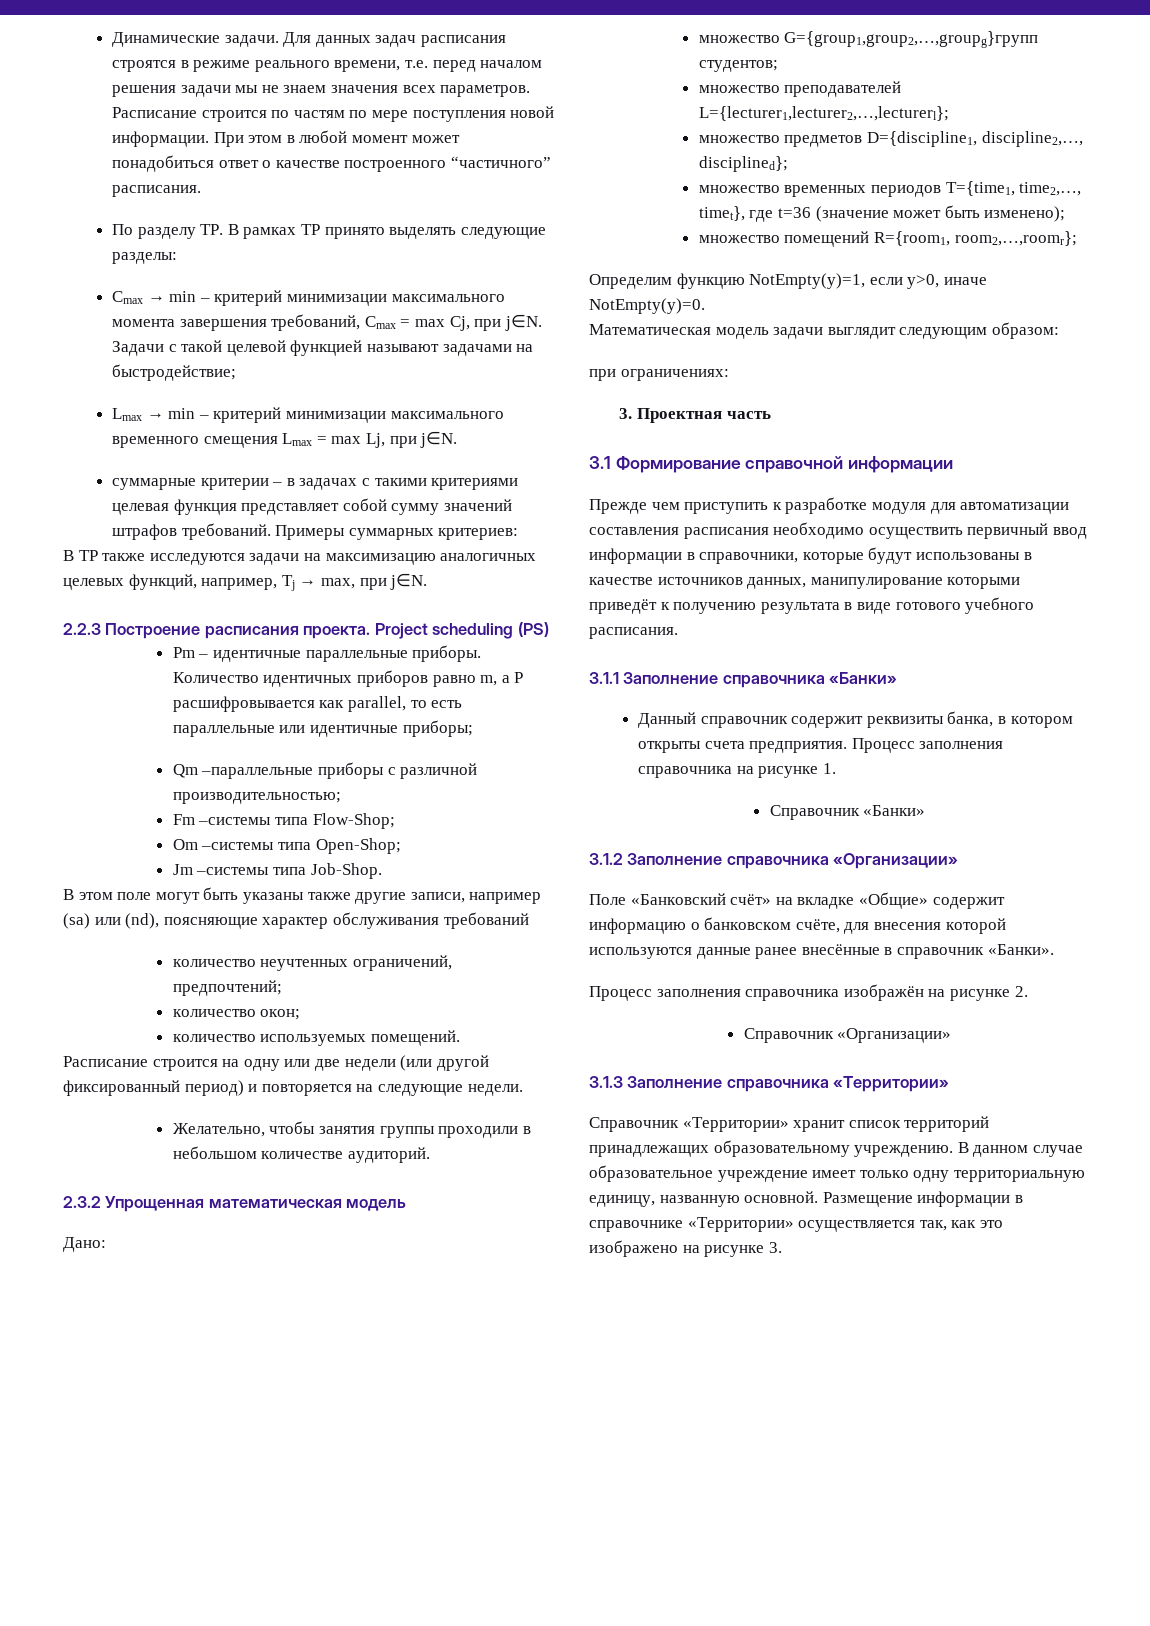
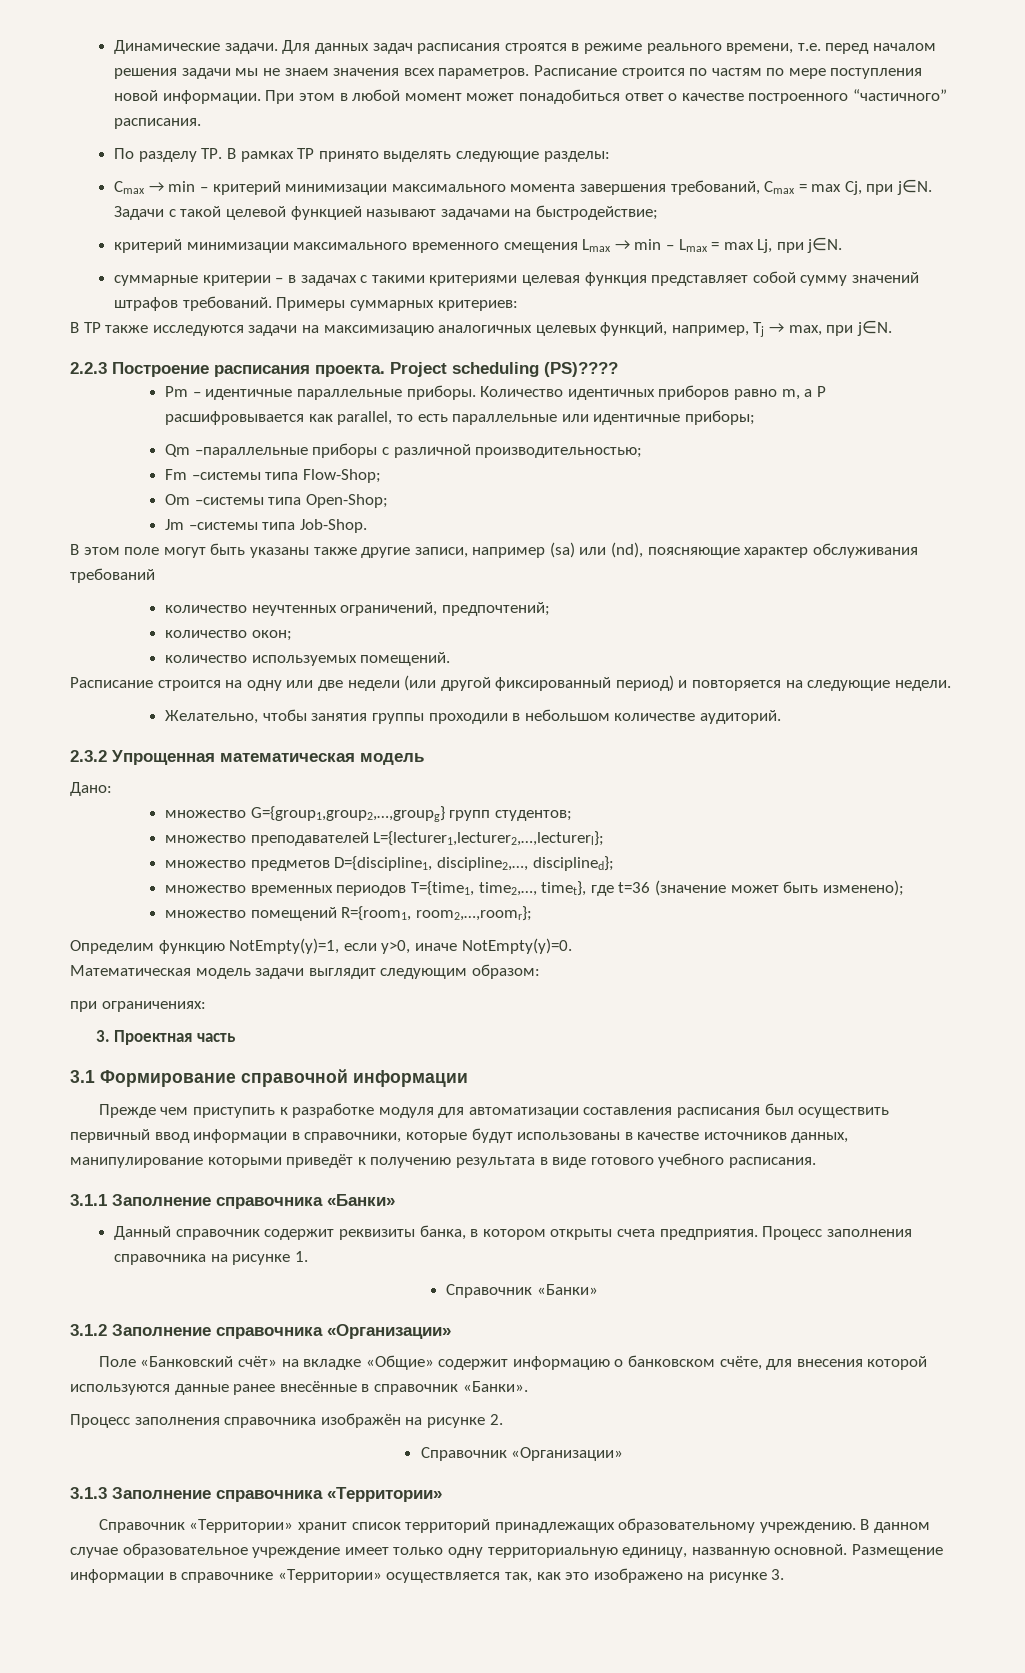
[112,408,209,421] Lmax → min – -> (658, 212) none
(313, 439) none -> [614,239,708,252] → min – Lmax
[517,622,549,637] (PS) -> [544,362,618,377] (PS)????
[784,31,1039,48] G={group1,group2,…,groupg}групп -> [250,806,491,822] G={group1,group2,…,groupg} групп
[773,522,865,539] необходимо -> [764,1103,794,1115] был

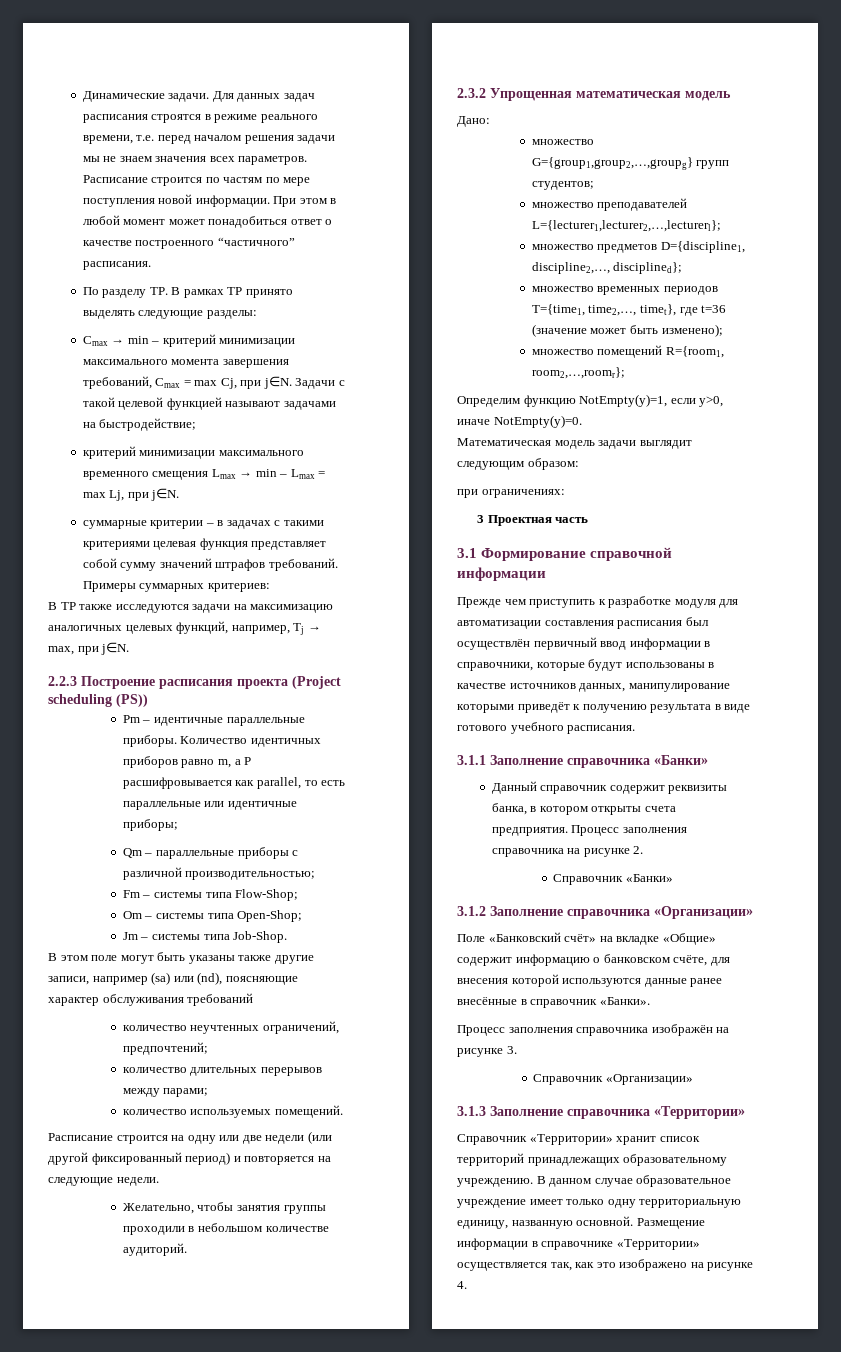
[315,362,618,377] проекта. Project scheduling (PS)???? -> [237,676,341,689] [48,694,148,707] проекта (Project scheduling (PS))
[194,447,308,458] –параллельные -> [144,850,234,859] – параллельные
[191,472,261,480] –системы -> [142,892,202,898] – системы
[194,497,264,505] –системы -> [144,913,204,919] – системы
[188,522,258,530] –системы -> [140,934,200,940] – системы
[251,630,292,641] окон; -> [190,1067,322,1076] [122,1088,209,1097] длительных перерывов между парами;
[95,1030,110,1042] 3. -> [477,515,485,523] 3
[798,1107,890,1118] осуществить -> [457,639,530,650] осуществлён
[294,1251,308,1262] 1. -> [633,846,644,854] 2.
[489,1414,503,1425] 2. -> [506,1046,517,1054] 3.
[771,1569,785,1580] 3. -> [457,1281,467,1289] 4.

